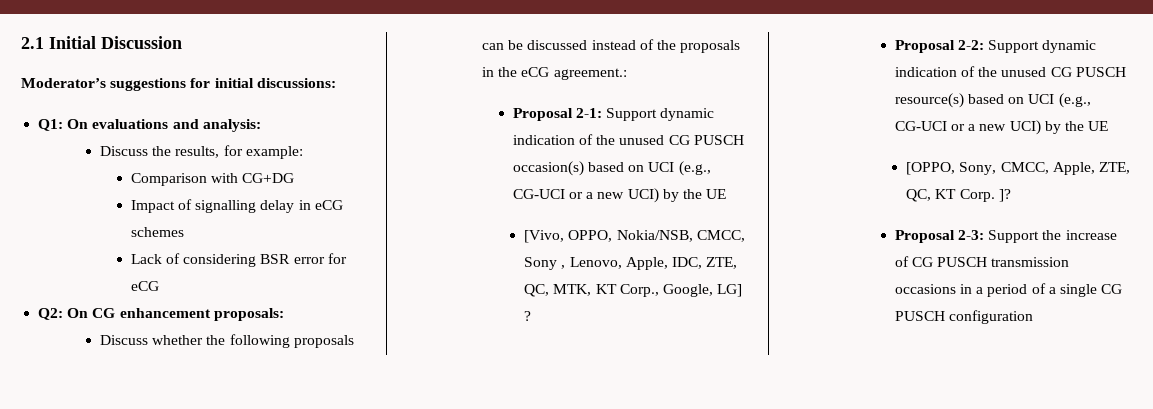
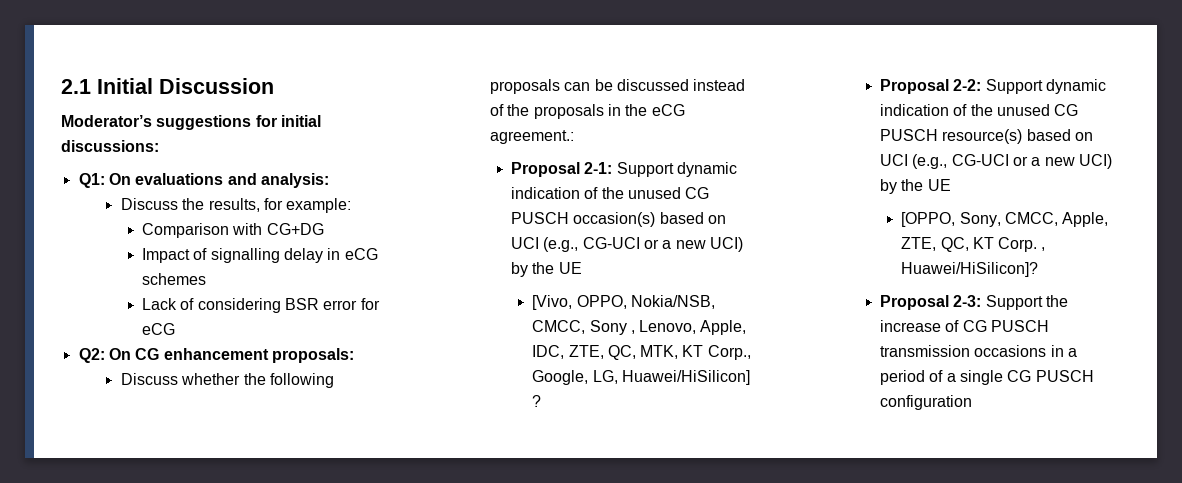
[717,284,743,297] LG] -> [592,370,750,385] LG, Huawei/HiSilicon]
[998,189,1011,202] ]? -> [1041,247,1046,251] [901,262,1039,277] , Huawei/HiSilicon]?

